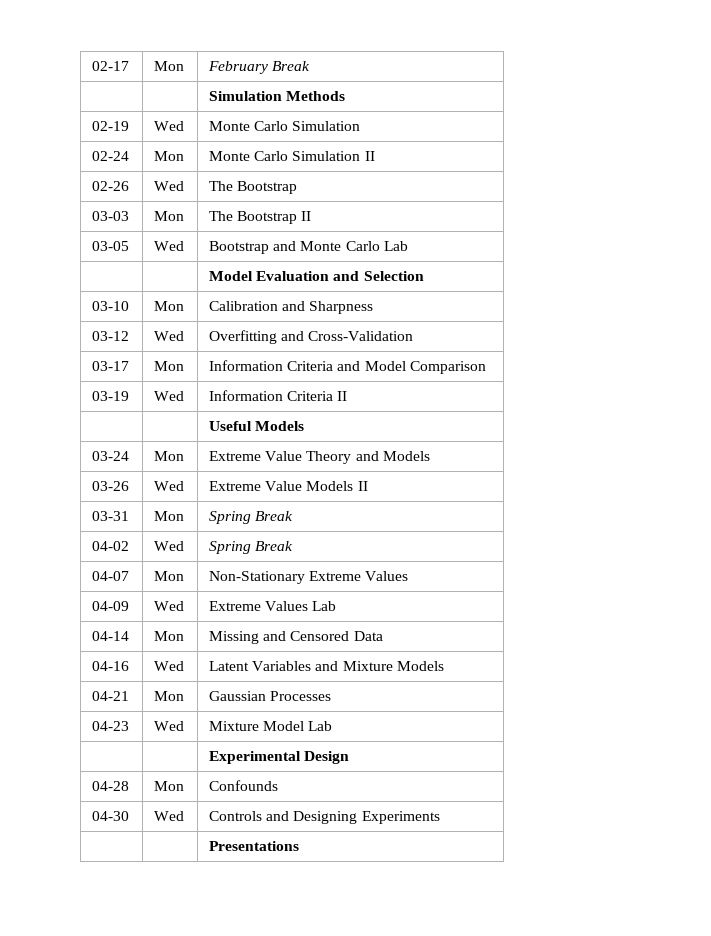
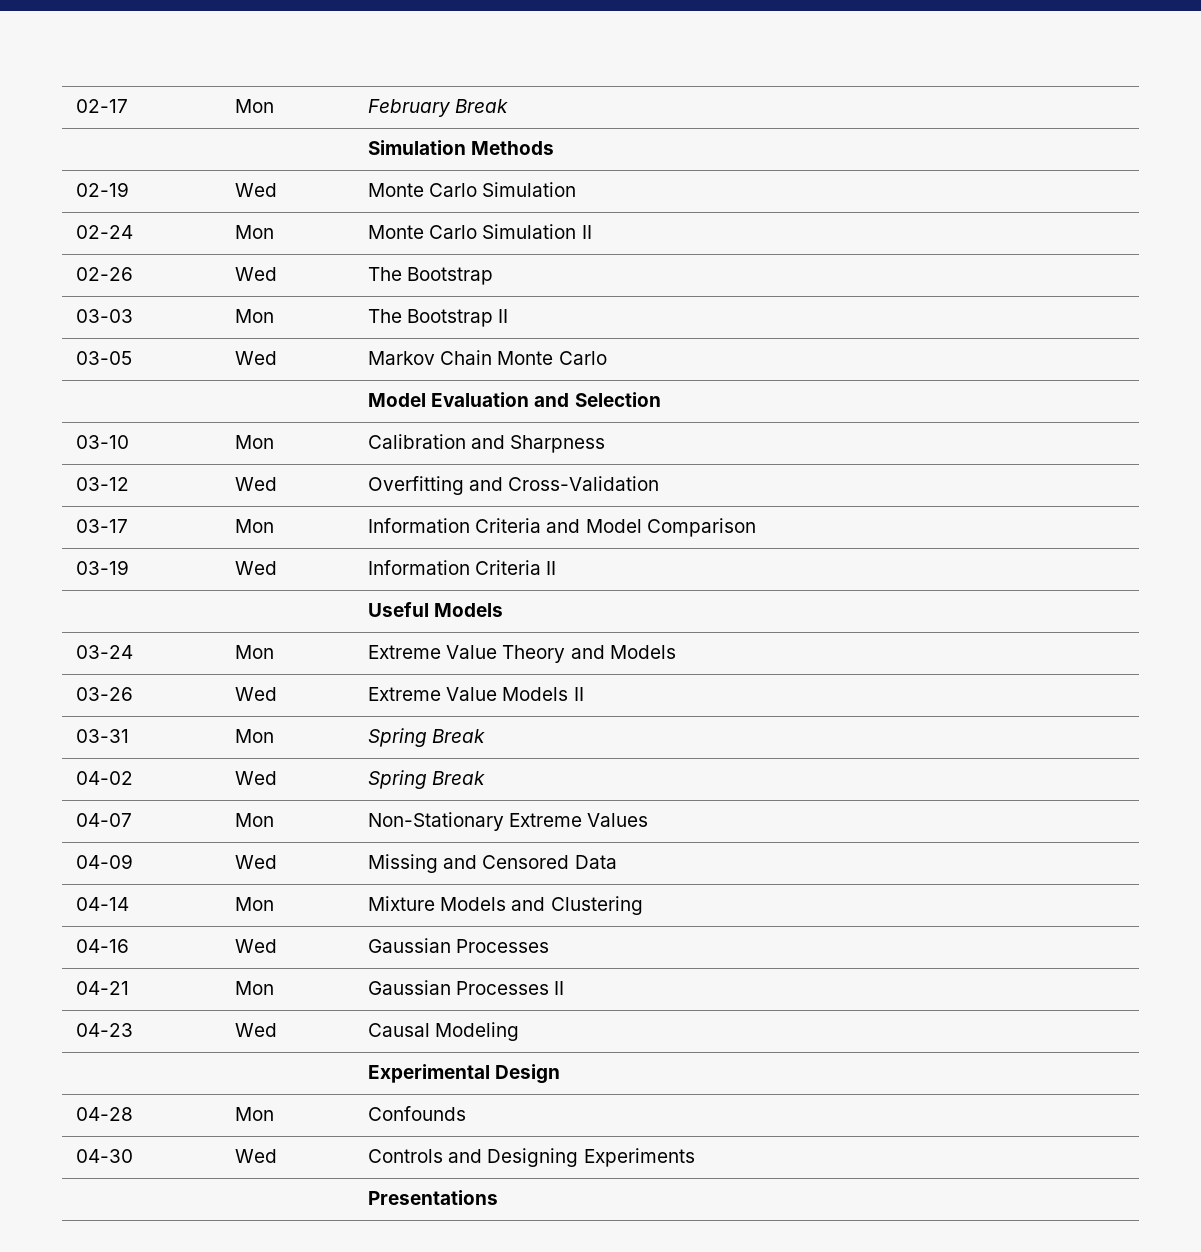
[209,241,408,254] Bootstrap and Monte Carlo Lab -> [368,350,607,365] Markov Chain Monte Carlo
[209,601,337,611] [92,631,130,641] [154,631,185,641] [209,631,383,644] [92,661,130,671] [154,661,185,671] [209,661,444,671] Extreme Values Lab // 04-14 | Mon | Missing and Censored Data // 04-16 | Wed | Latent Variables and Mixture Models -> [368,854,617,873] [76,897,130,911] [235,897,275,911] [368,896,643,915] [76,939,130,953] [235,939,278,953] [368,938,550,953] Missing and Censored Data // 04-14 | Mon | Mixture Models and Clustering // 04-16 | Wed | Gaussian Processes
(332, 696) none -> [554,981,565,995] II
[209,721,333,731] Mixture Model Lab -> [368,1022,520,1041] Causal Modeling

